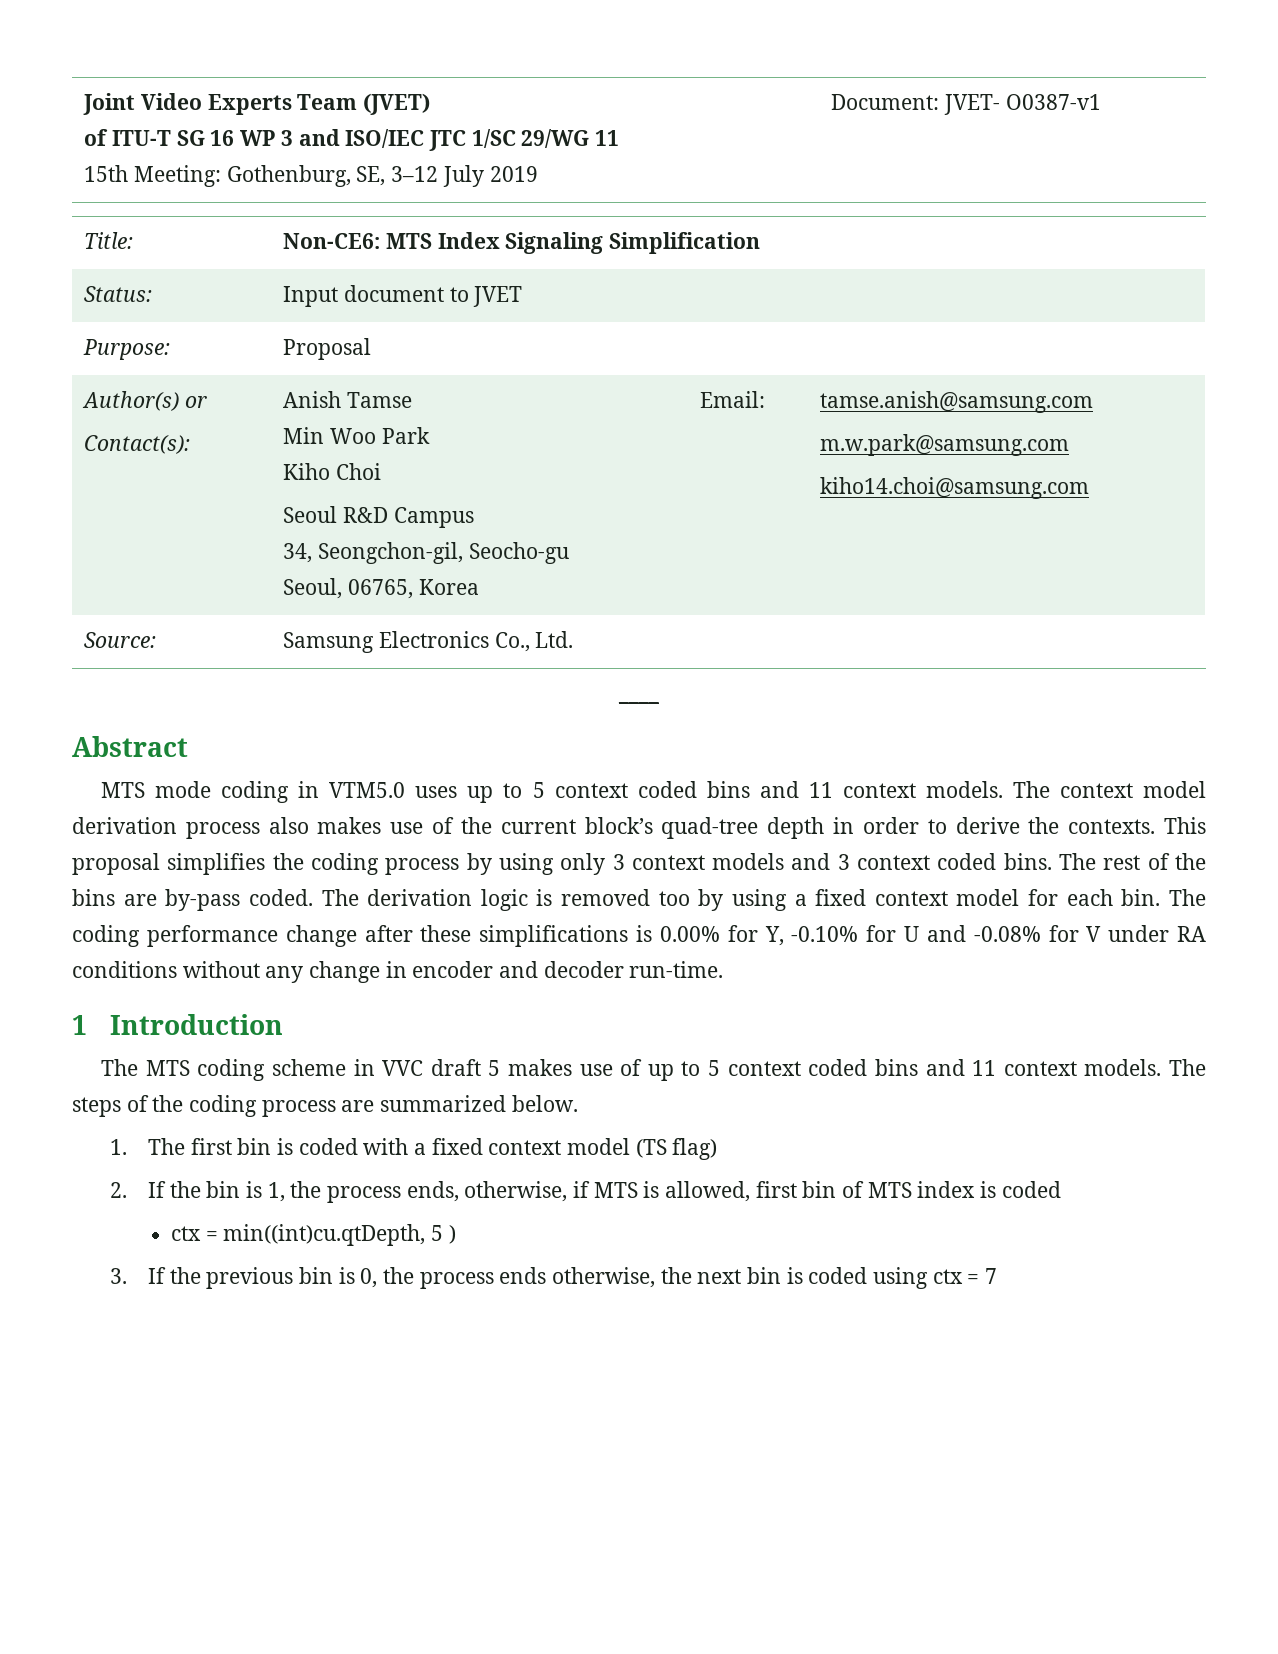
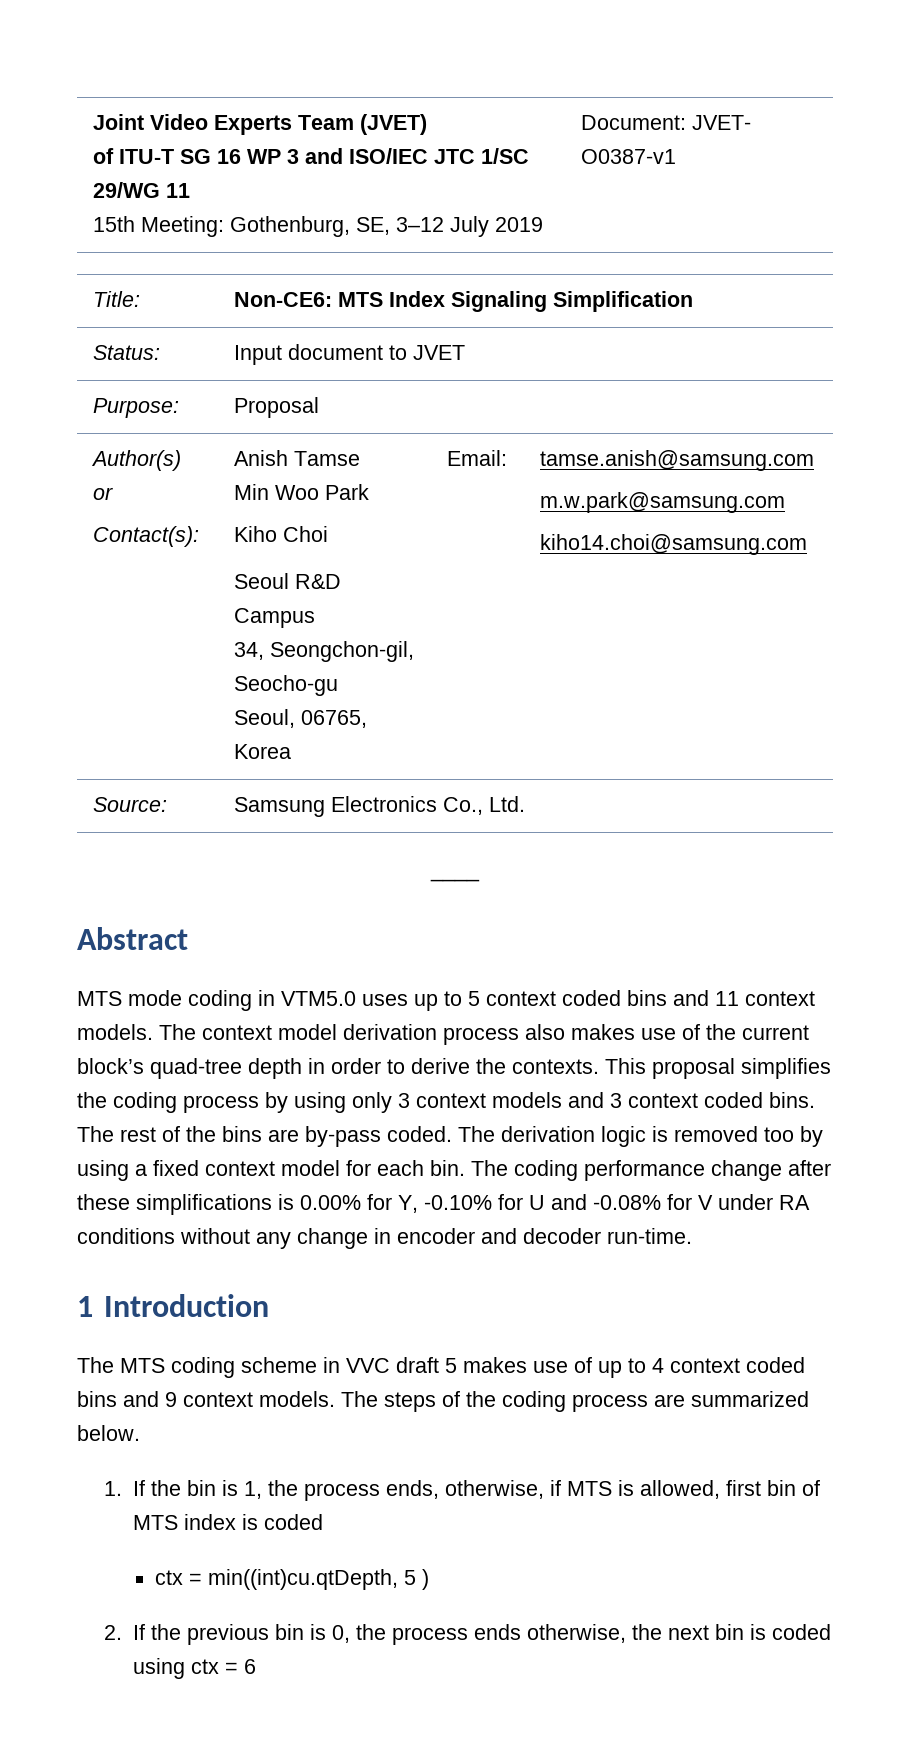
[708,1059,997,1076] 5 context coded bins and 11 -> [652,1357,805,1373] [77,1391,177,1407] 4 context coded bins and 9
[147,1138,718,1160] [109,1182,127,1198] The first bin is coded with a fixed context model (TS flag) // 2. -> (123, 1488) none
[109,1268,127,1284] 3. -> [104,1625,123,1640] 2.
[985,1268,998,1284] 7 -> [244,1659,257,1674] 6

